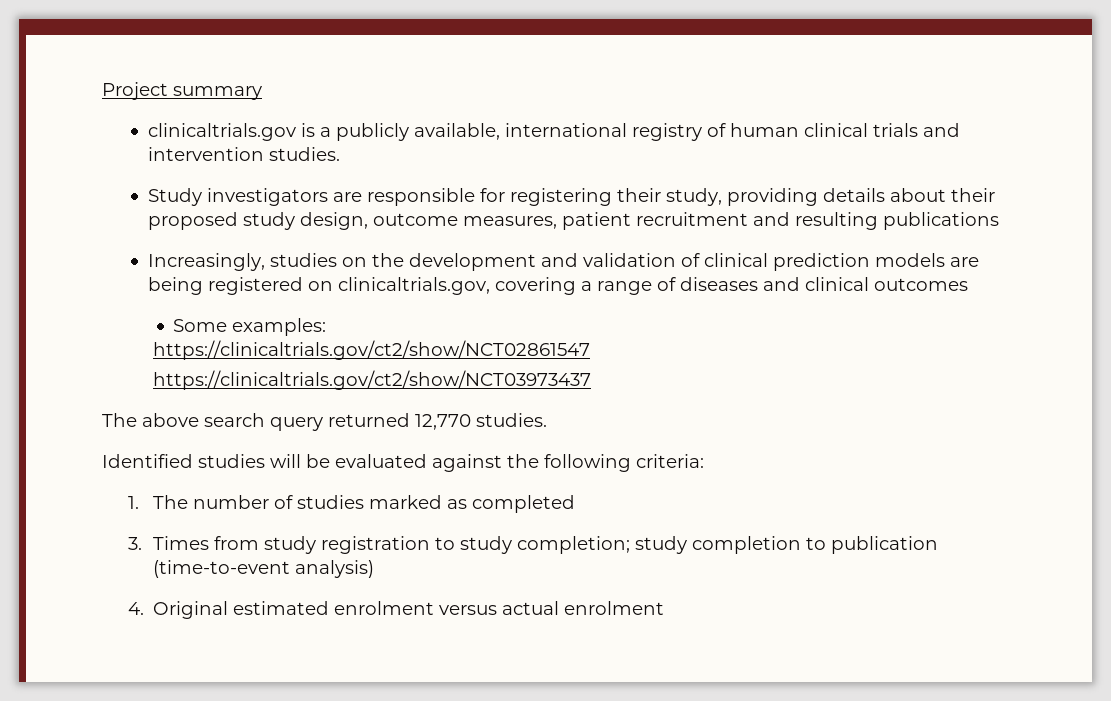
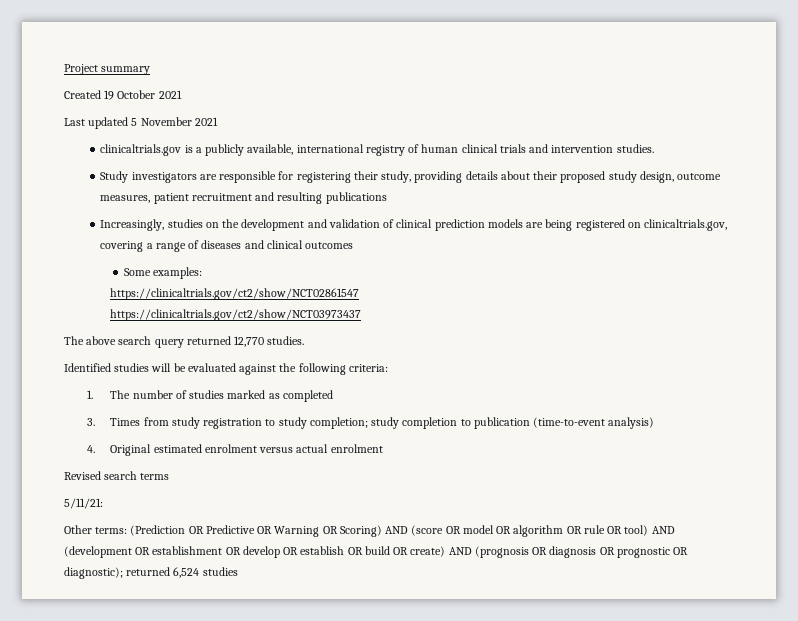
(262, 93) none -> [64,90,182,100] [64,117,218,129] // Created 19 October 2021 // Last updated 5 November 2021
(665, 608) none -> [64,471,170,480] [64,498,103,509] [64,525,675,537] [64,546,689,558] [64,567,238,579] // Revised search terms // 5/11/21: // Other terms: (Prediction OR Predictive OR Warning OR Scoring) AND (score OR model OR algorithm OR rule OR tool) AND (development OR establishment OR develop OR establish OR build OR create) AND (prognosis OR diagnosis OR prognostic OR diagnostic); returned 6,524 studies

